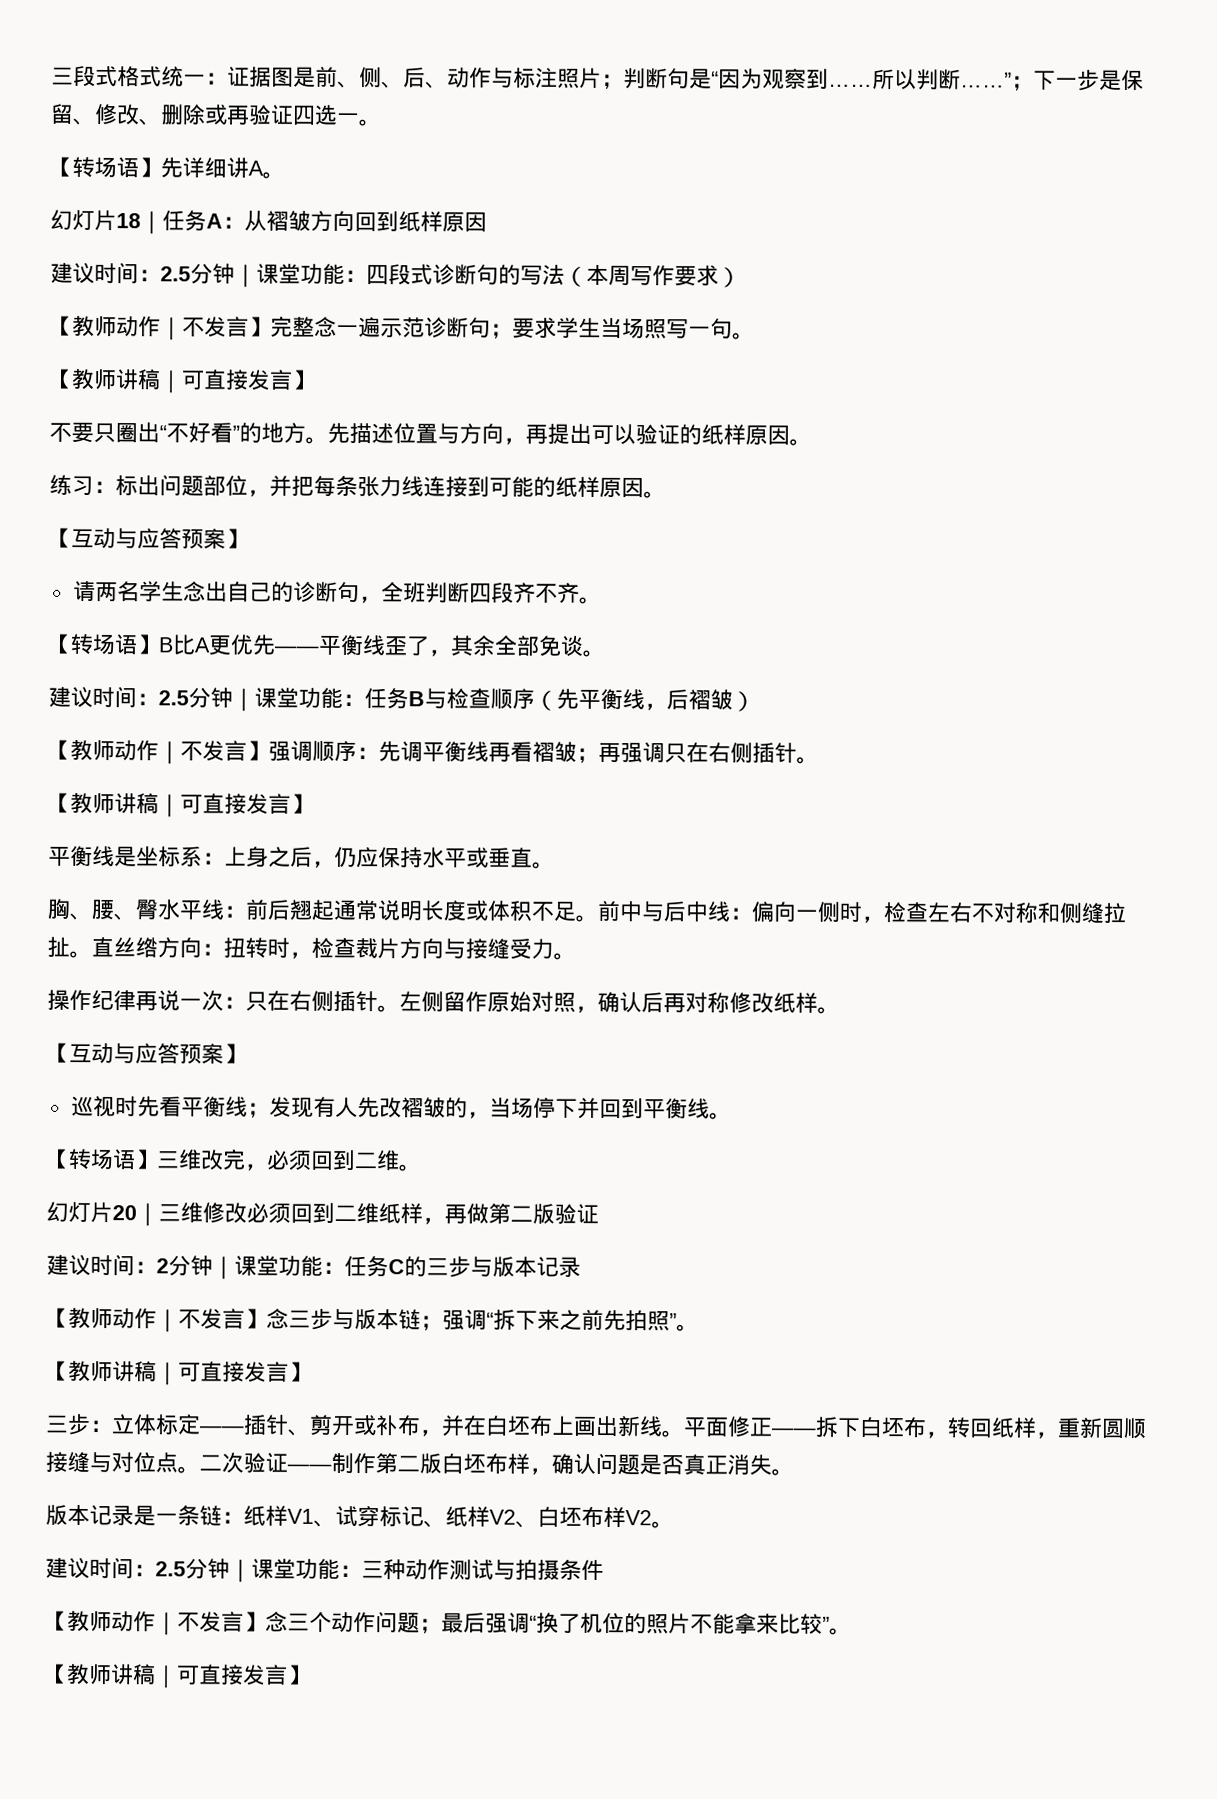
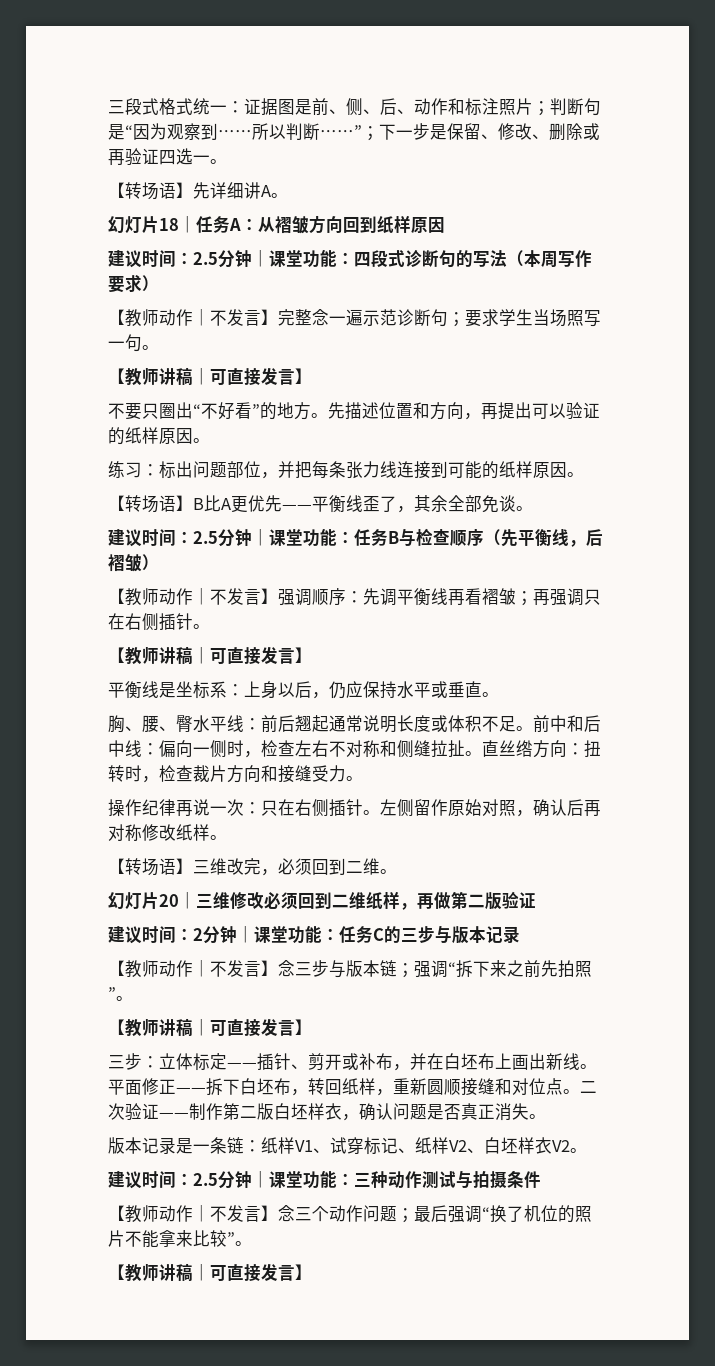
[491,67,514,88] 与 -> [448,98,465,115] 和
[437,423,460,444] 与 -> [413,402,430,419] 和
[49,527,248,550] [72,580,602,604] // 【互动与应答预案】 // 请两名学生念出自己的诊断句，全班判断四段齐不齐。 -> (584, 474) none
[268,846,291,868] 之 -> [278,682,295,697] 以
[641,901,664,922] 与 -> [567,715,584,732] 和
[443,938,466,959] 与 -> [261,765,278,782] 和
[47,1042,246,1065] [70,1095,732,1120] // 【互动与应答预案】 // 巡视时先看平衡线；发现有人先改褶皱的，当场停下并回到平衡线。 -> (227, 837) none
[89,1452,112,1473] 与 -> [495,1078,512,1095] 和
[485,1453,530,1474] 布样 -> [308,1103,342,1120] 样衣
[581,1506,626,1528] 布样 -> [518,1137,552,1154] 样衣

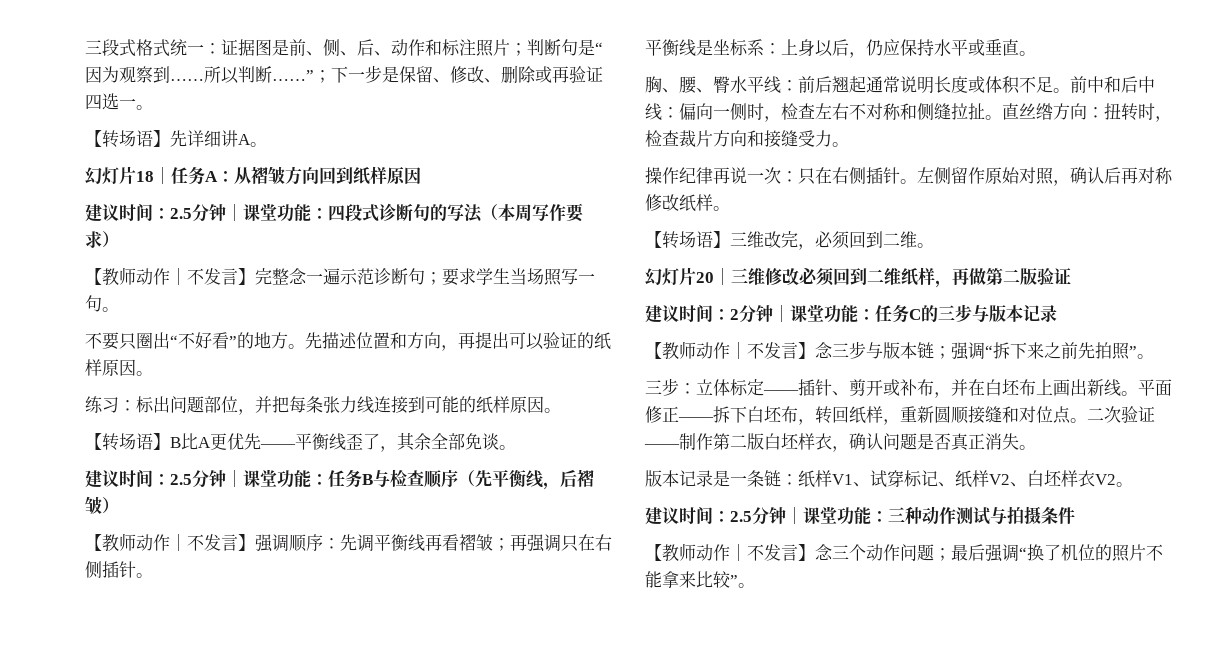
[108,367,312,386] // 【教师讲稿｜可直接发言】 -> (119, 309) none
[108,646,312,665] // 【教师讲稿｜可直接发言】 -> (153, 575) none
[108,1018,312,1037] // 【教师讲稿｜可直接发言】 -> (1154, 356) none
[108,1263,312,1282] // 【教师讲稿｜可直接发言】 -> (755, 585) none

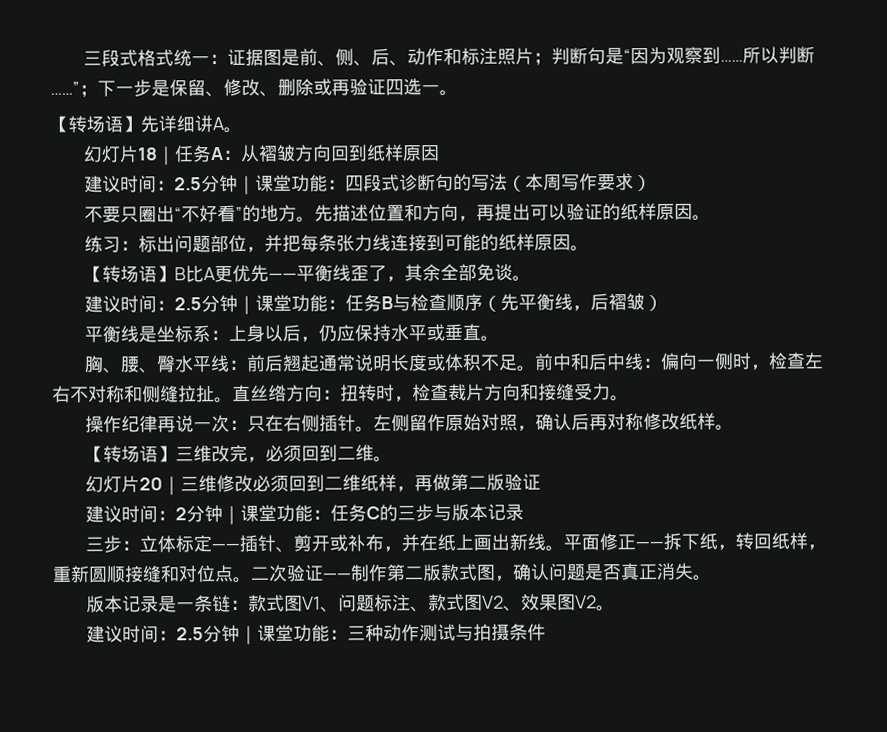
[85,267,595,286] [85,295,119,312] // 【教师动作｜不发言】完整念一遍示范诊断句；要求学生当场照写一句。 -> (653, 183) none
[85,533,612,552] [85,561,153,578] // 【教师动作｜不发言】强调顺序：先调平衡线再看褶皱；再强调只在右侧插针。 -> (664, 303) none
[645,341,1154,360] // 【教师动作｜不发言】念三步与版本链；强调“拆下来之前先拍照”。 -> (525, 512) none
[985,379,1036,396] 白坯布 -> [437,533,457,552] 纸
[747,406,798,423] 白坯布 -> [699,532,719,550] 纸
[764,433,832,450] 白坯样衣 -> [440,563,496,582] 款式图
[798,470,1095,488] 纸样V1、试穿标记、纸样V2、白坯样衣 -> [248,593,577,613] 款式图V1、问题标注、款式图V2、效果图
[645,543,1163,562] [645,571,755,588] // 【教师动作｜不发言】念三个动作问题；最后强调“换了机位的照片不能拿来比较”。 -> (547, 632) none

